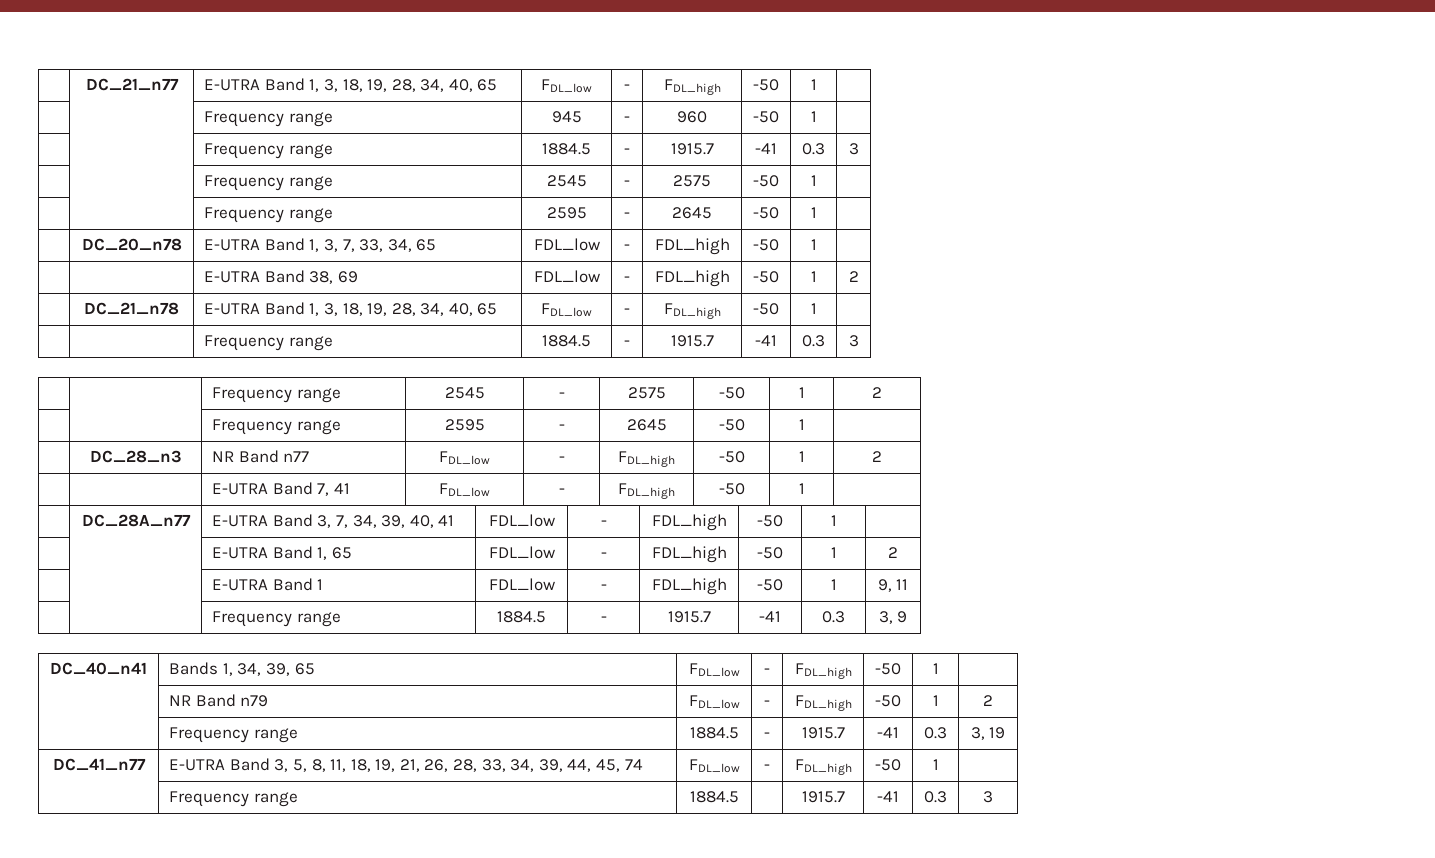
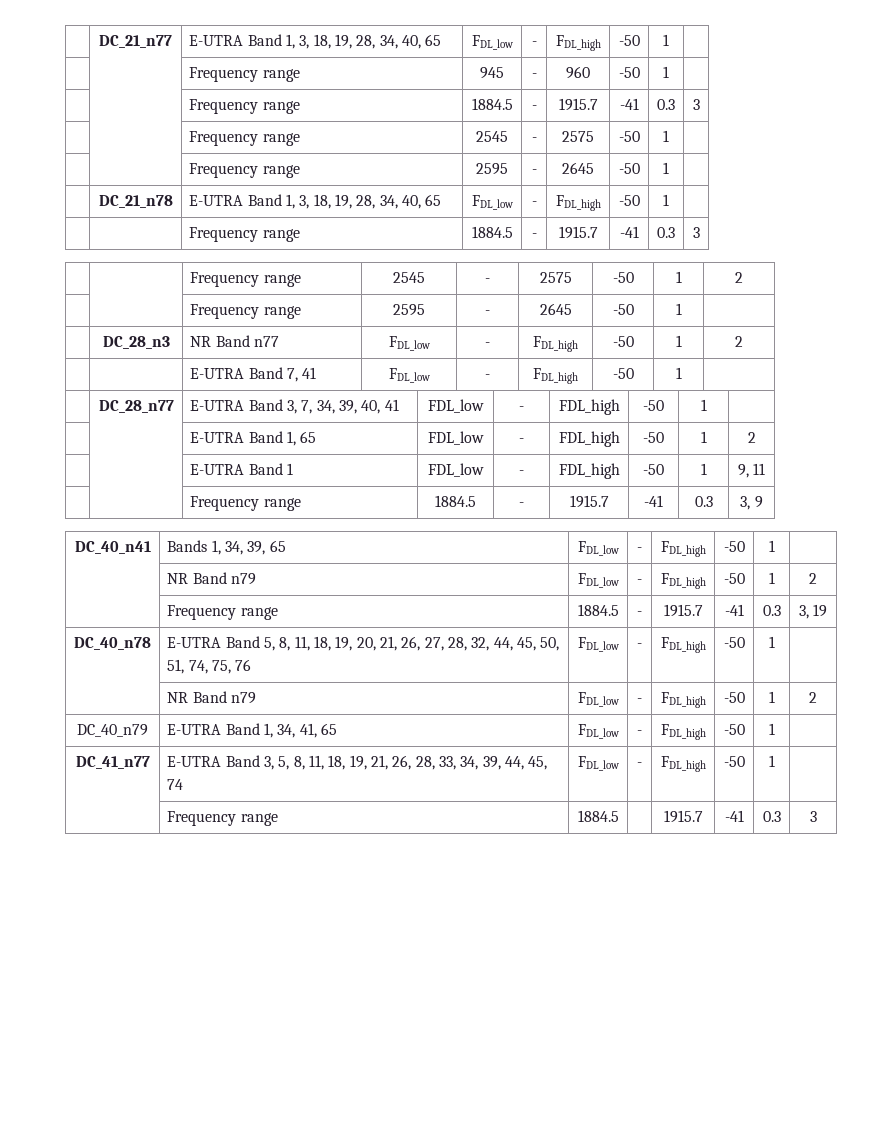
[81,238,182,251] [204,238,437,252] [533,238,600,251] [624,244,630,250] [654,238,730,255] [753,239,779,251] [810,239,817,250] [204,270,358,284] [533,270,600,283] [624,276,630,282] [654,270,730,287] [753,271,779,283] [810,271,817,282] [848,271,859,282] // | DC_20_n78 | E-UTRA Band 1, 3, 7, 33, 34, 65 | FDL_low | - | FDL_high | -50 | 1 | // | | E-UTRA Band 38, 69 | FDL_low | - | FDL_high | -50 | 1 | 2 -> (669, 168) none
[81,514,191,527] DC_28A_n77 -> [98,400,174,413] DC_28_n77
(1006, 733) none -> [74,637,151,650] [167,636,560,651] [167,659,252,674] [577,637,619,652] [637,643,642,648] [660,637,706,653] [723,637,745,648] [768,636,775,648] [167,691,257,704] [577,692,619,707] [637,698,642,703] [660,692,706,708] [723,692,745,703] [768,691,775,703] [809,692,817,703] [77,724,148,737] [167,723,338,738] [577,724,619,739] [637,730,642,735] [660,724,706,740] [723,724,745,735] [768,723,775,735] // DC_40_n78 | E-UTRA Band 5, 8, 11, 18, 19, 20, 21, 26, 27, 28, 32, 44, 45, 50, 51, 74, 75, 76 | FDL_low | - | FDL_high | -50 | 1 | // | NR Band n79 | FDL_low | - | FDL_high | -50 | 1 | 2 // DC_40_n79 | E-UTRA Band 1, 34, 41, 65 | FDL_low | - | FDL_high | -50 | 1 |

